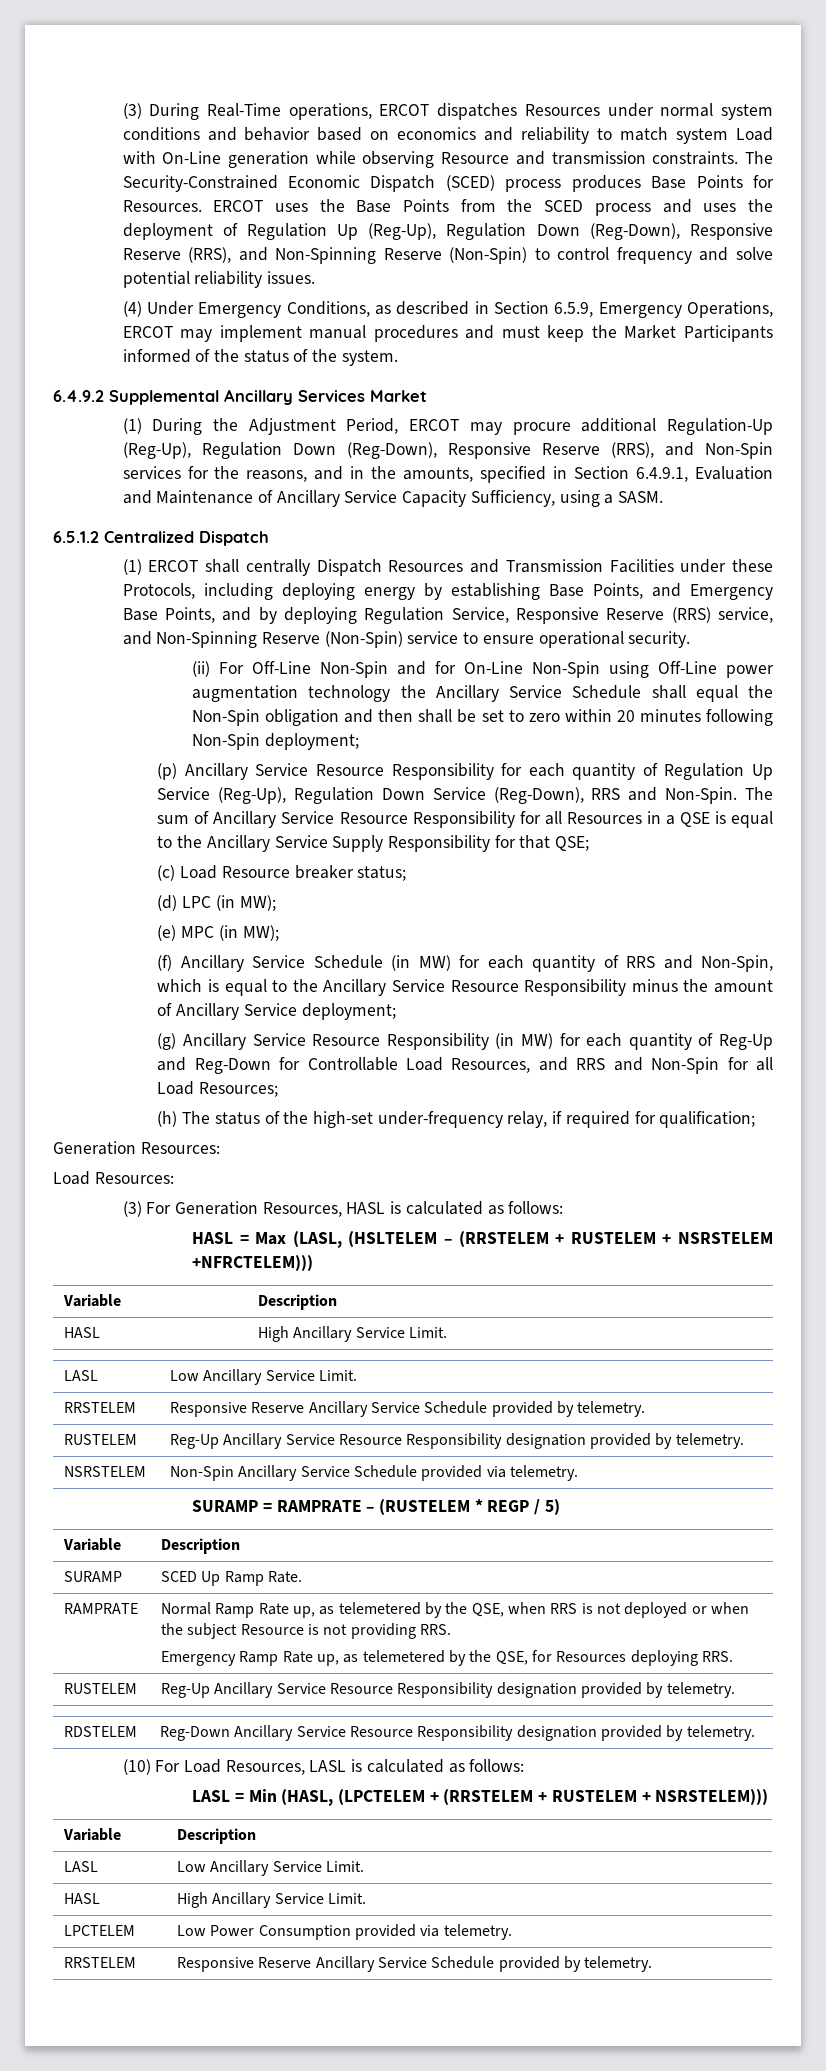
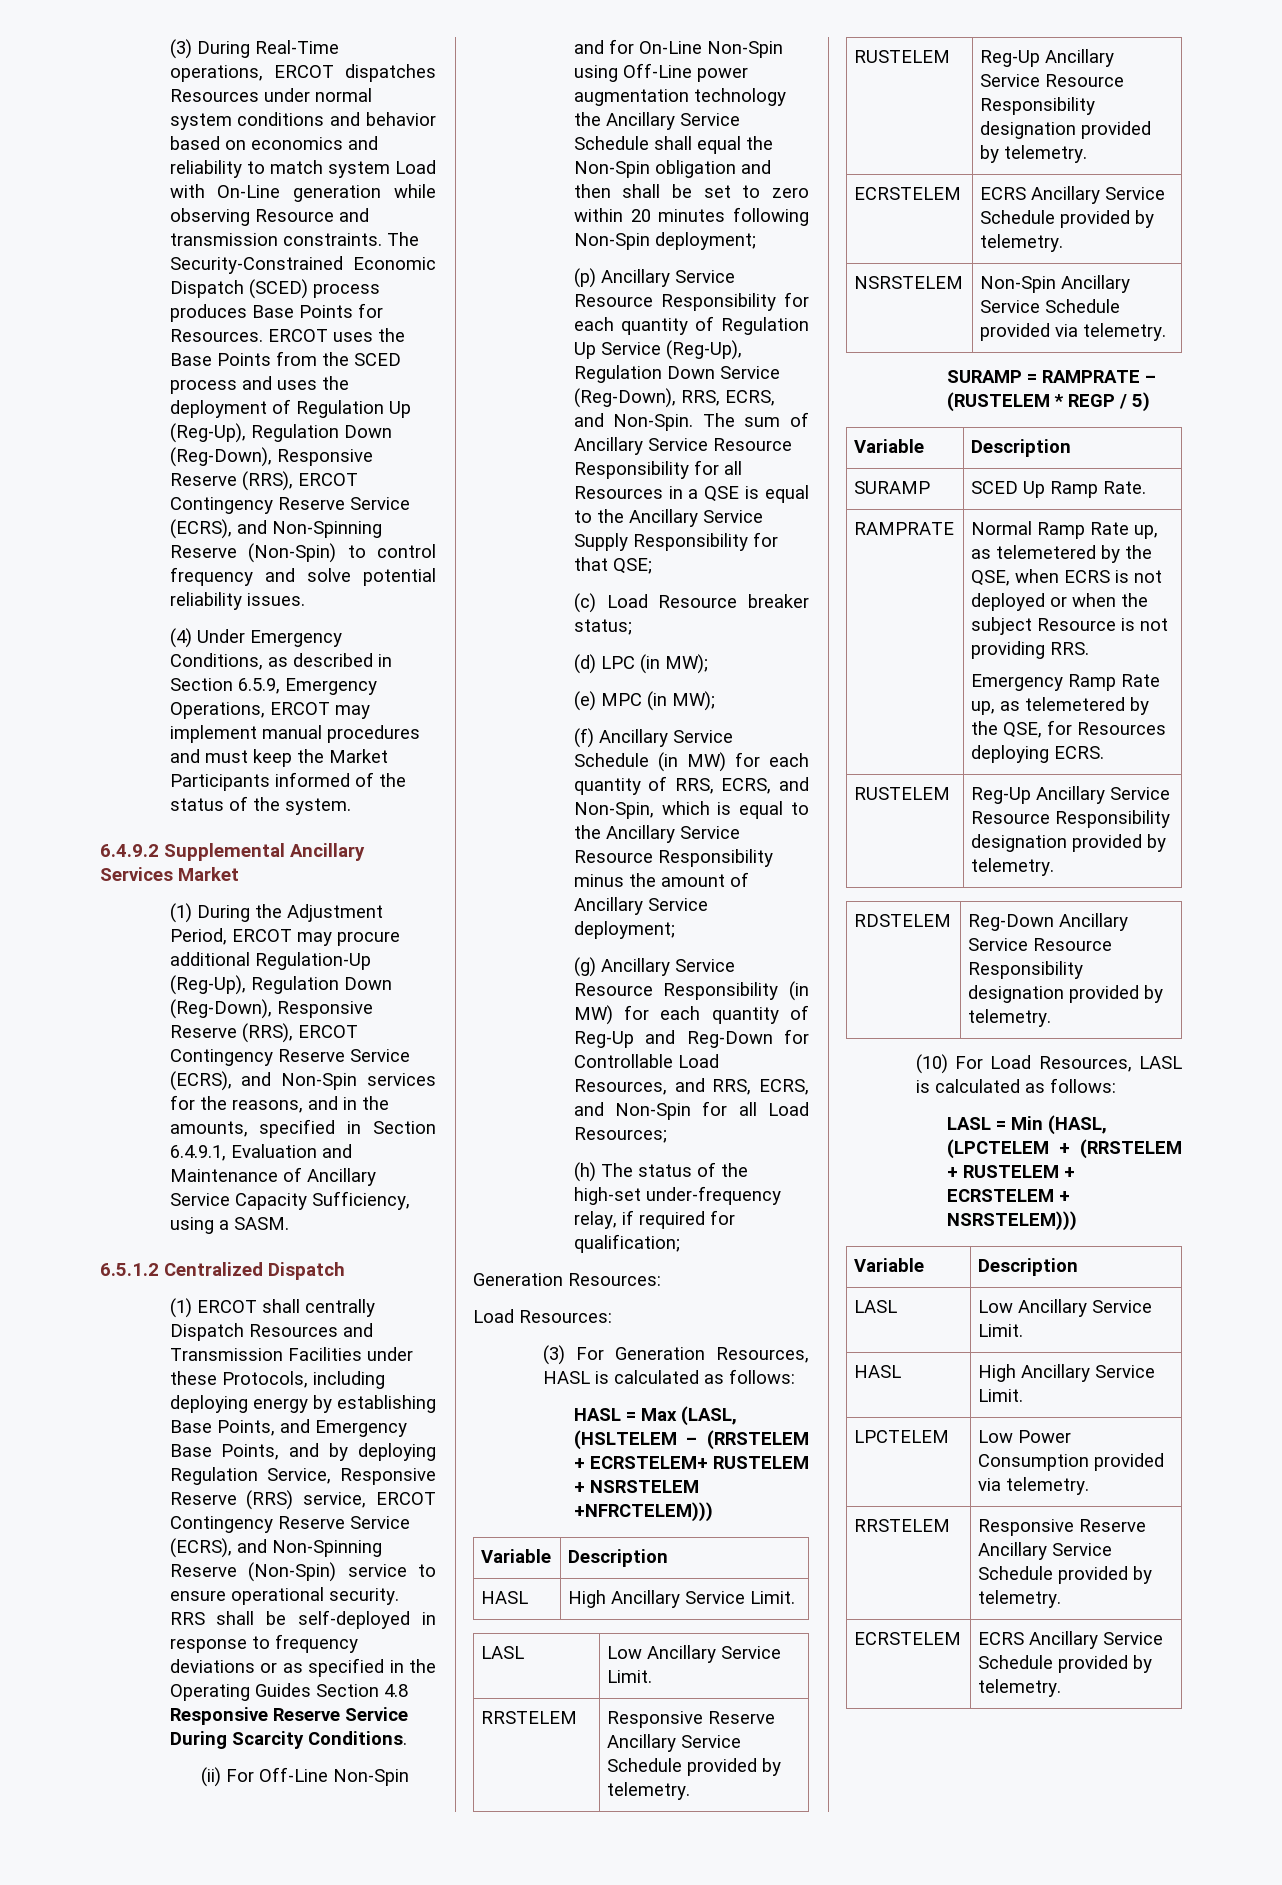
(232, 255) none -> [297,473,358,486] [169,497,410,514] [169,519,232,539] ERCOT Contingency Reserve Service (ECRS),
(654, 450) none -> [297,1025,358,1038] [169,1049,410,1066] [169,1071,232,1091] ERCOT Contingency Reserve Service (ECRS),
(773, 615) none -> [376,1492,436,1505] [169,1516,410,1533] [169,1538,232,1558] ERCOT Contingency Reserve Service (ECRS),
(691, 639) none -> [169,1610,436,1629] [169,1634,358,1653] [169,1658,436,1677] [169,1683,408,1701] [169,1707,408,1725] [169,1731,407,1749] RRS shall be self-deployed in response to frequency deviations or as specified in the Operating Guides Section 4.8 Responsive Reserve Service During Scarcity Conditions.
[591,788,621,800] RRS -> [680,390,775,406] RRS, ECRS,
[626,956,656,968] RRS -> [674,778,772,794] RRS, ECRS,
[576,1058,606,1070] RRS -> [712,1079,809,1095] RRS, ECRS,
(565, 1238) none -> [589,1456,708,1469] ECRSTELEM+
(744, 1441) none -> [854,187,962,200] [980,186,1166,204] [980,210,1155,228] [980,234,1064,252] // ECRSTELEM | ECRS Ancillary Service Schedule provided by telemetry.
[550,1603,578,1614] RRS -> [1064,570,1111,583] ECRS
[701,1651,733,1662] RRS. -> [1054,746,1105,759] ECRS.
(651, 1796) none -> [946,1189,1070,1202] ECRSTELEM +
(653, 1964) none -> [854,1632,962,1645] [978,1631,1164,1649] [978,1655,1153,1673] [978,1679,1062,1697] // ECRSTELEM | ECRS Ancillary Service Schedule provided by telemetry.

